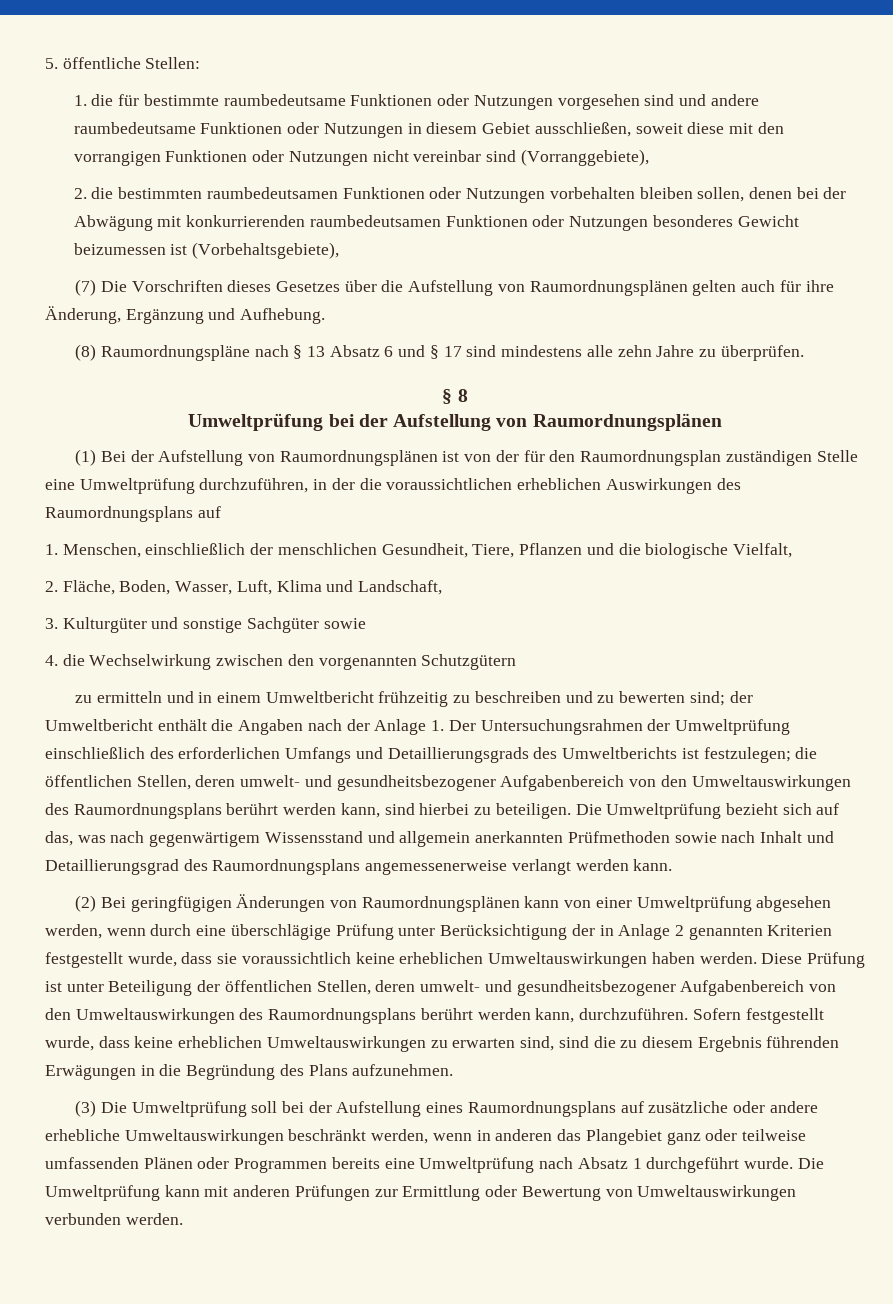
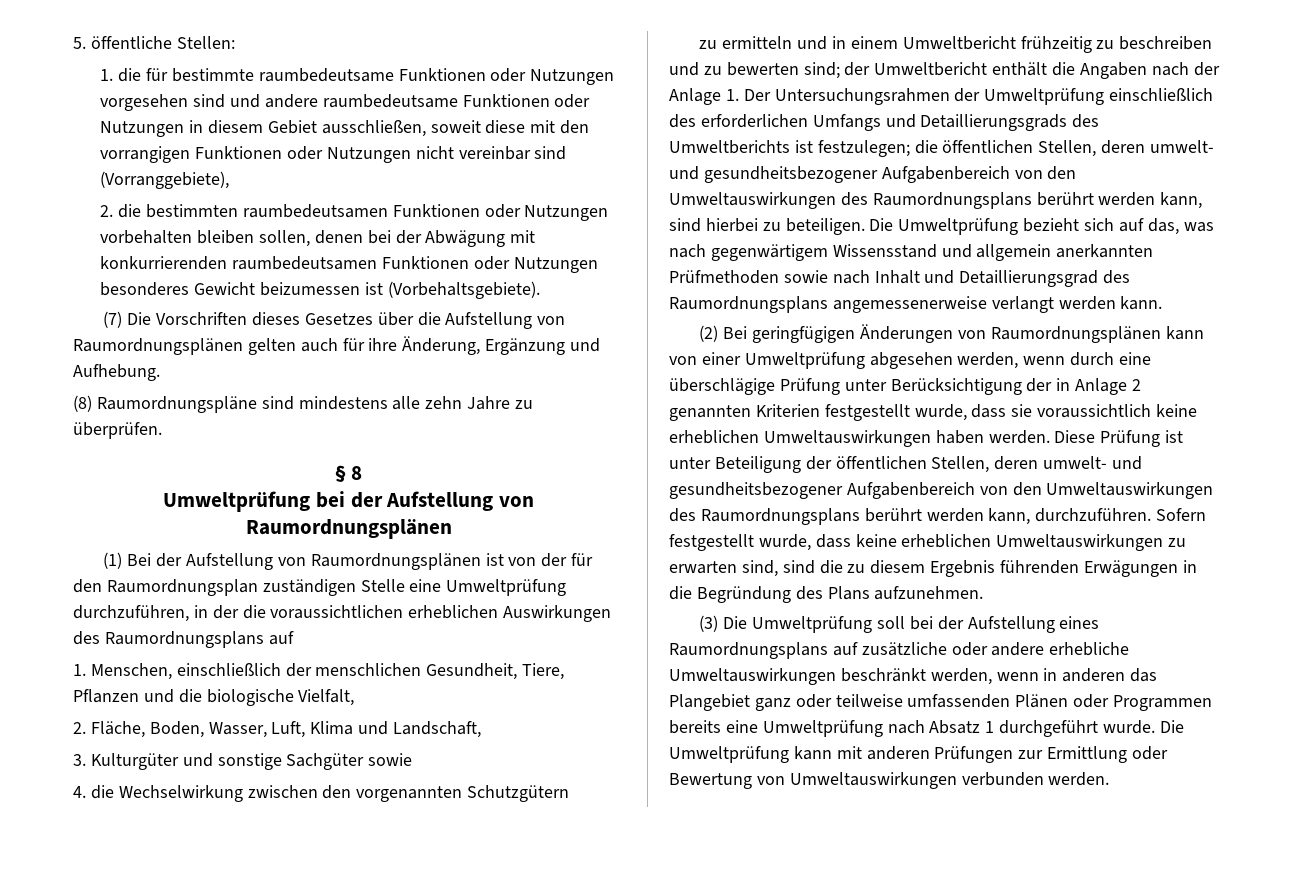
[192,242,340,259] (Vorbehaltsgebiete), -> [387,281,540,299] (Vorbehaltsgebiete).
[254,345,462,359] nach § 13 Absatz 6 und § 17 -> (257, 404) none

